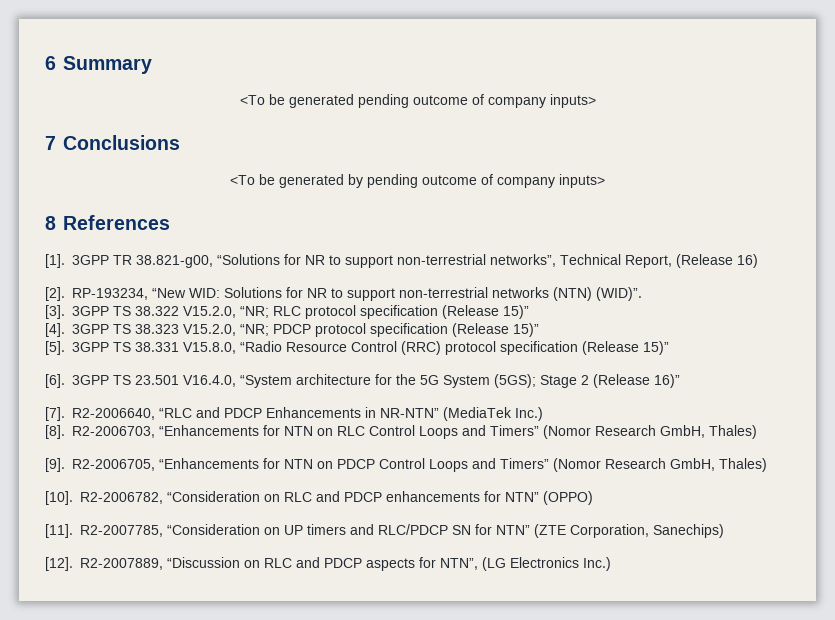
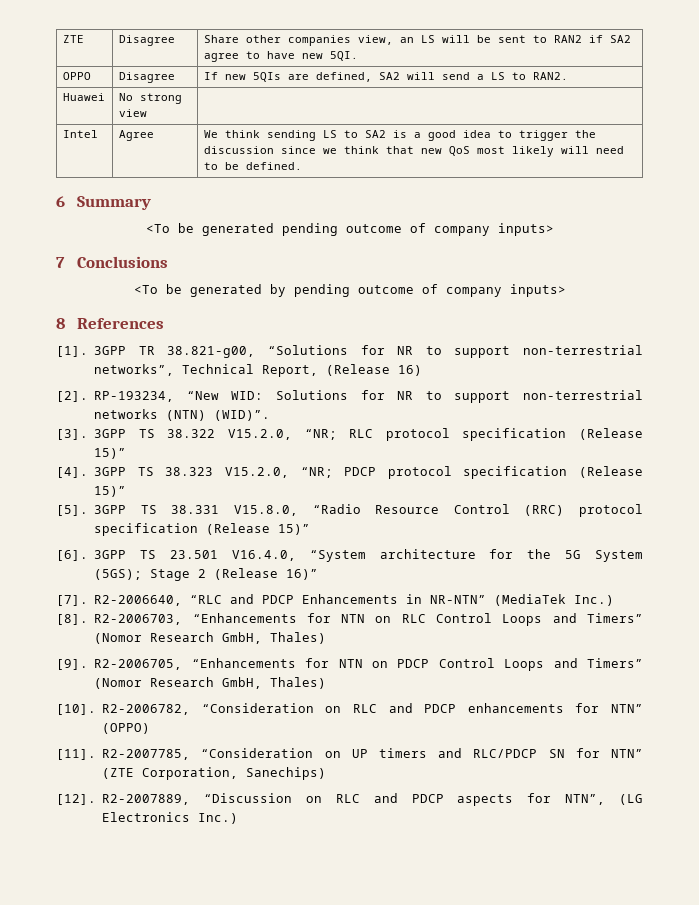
(45, 63) none -> [62,35,84,43] [118,35,175,46] [203,35,631,46] [203,51,358,62] [62,72,91,80] [118,72,175,83] [203,72,568,82] [62,93,105,101] [118,93,182,104] [118,109,147,117] [62,130,98,138] [118,130,154,141] [203,130,596,141] [203,146,624,157] [203,162,302,170] ZTE | Disagree | Share other companies view, an LS will be sent to RAN2 if SA2 agree to have new 5QI. // OPPO | Disagree | If new 5QIs are defined, SA2 will send a LS to RAN2. // Huawei | No strong view | // Intel | Agree | We think sending LS to SA2 is a good idea to trigger the discussion since we think that new QoS most likely will need to be defined. //

